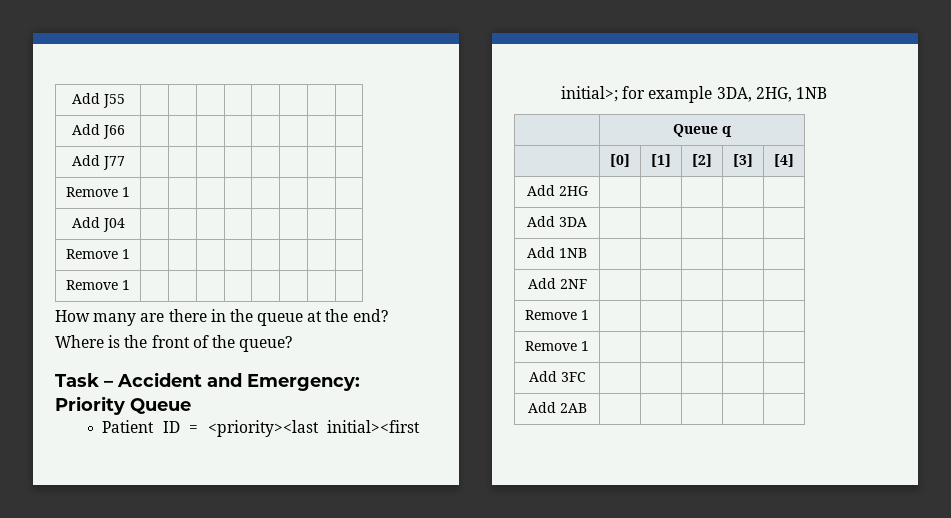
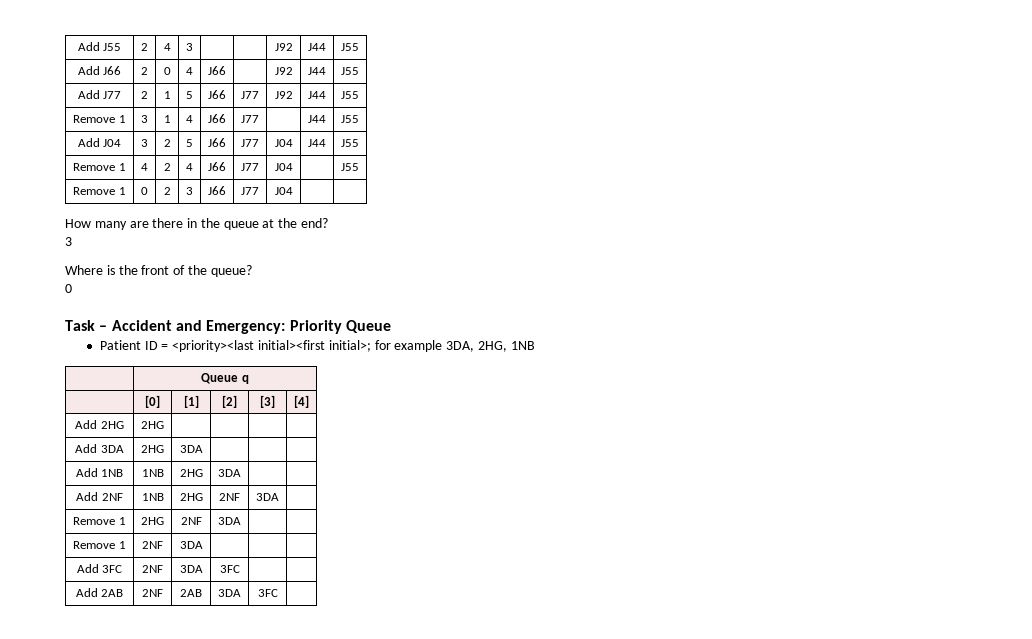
[71,124,125,139] [71,155,125,170] [66,187,130,197] [71,217,125,232] [66,249,130,259] [66,280,130,290] | | | | | | | // Add J66 | | | | | | | | // Add J77 | | | | | | | | // Remove 1 | | | | | | | | // Add J04 | | | | | | | | // Remove 1 | | | | | | | | // Remove 1 | | | | | | -> [141,43,148,51] [163,43,171,51] [186,43,193,51] [274,43,293,51] [308,43,326,51] [341,43,359,51] [77,66,122,75] [141,67,148,75] [163,67,171,75] [186,67,193,75] [208,66,226,75] [274,67,293,75] [308,67,326,75] [341,67,359,75] [77,90,122,99] [141,91,148,99] [163,91,171,99] [186,91,193,99] [208,90,226,99] [241,91,259,99] [274,91,293,99] [308,91,326,99] [341,91,359,99] [73,115,126,123] [141,115,148,123] [163,115,171,123] [186,115,193,123] [208,114,226,123] [241,115,259,123] [308,115,326,123] [341,115,359,123] [77,138,122,147] [141,139,148,147] [163,139,171,147] [186,139,193,147] [208,138,226,147] [241,139,259,147] [274,139,293,147] [308,139,326,147] [341,139,359,147] [73,163,126,171] [141,163,148,171] [163,163,171,171] [186,163,193,171] [208,162,226,171] [241,163,259,171] [274,163,293,171] [341,163,359,171] [73,187,126,195] [141,187,148,195] [163,187,171,195] [186,187,193,195] [208,186,226,195] [241,187,259,195] [274,187,293,195] 2 | 4 | 3 | | | J92 | J44 | J55 // Add J66 | 2 | 0 | 4 | J66 | | J92 | J44 | J55 // Add J77 | 2 | 1 | 5 | J66 | J77 | J92 | J44 | J55 // Remove 1 | 3 | 1 | 4 | J66 | J77 | | J44 | J55 // Add J04 | 3 | 2 | 5 | J66 | J77 | J04 | J44 | J55 // Remove 1 | 4 | 2 | 4 | J66 | J77 | J04 | | J55 // Remove 1 | 0 | 2 | 3 | J66 | J77 | J04
(388, 315) none -> [65,237,72,246] // 3
(293, 344) none -> [65,284,72,293] // 0
(588, 191) none -> [141,421,164,429] 2HG
(587, 222) | -> [141,445,164,453] [179,445,203,453] 2HG | 3DA
(587, 253) | | -> [141,469,164,477] [179,469,203,477] [218,469,241,477] 1NB | 2HG | 3DA
[525,310,589,320] [525,341,589,351] | | | | // Remove 1 | | | | | // Remove 1 | | -> [141,493,164,501] [179,493,203,501] [219,493,240,501] [256,493,279,501] [73,517,126,525] [141,517,164,525] [180,517,202,525] [218,517,241,525] [73,541,126,549] [142,541,163,549] [179,541,203,549] 1NB | 2HG | 2NF | 3DA | // Remove 1 | 2HG | 2NF | 3DA | | // Remove 1 | 2NF | 3DA
(586, 377) | | -> [142,565,163,573] [179,565,203,573] [219,565,240,573] 2NF | 3DA | 3FC
(587, 408) | | | -> [142,589,163,597] [180,589,202,597] [218,589,241,597] [257,589,278,597] 2NF | 2AB | 3DA | 3FC

